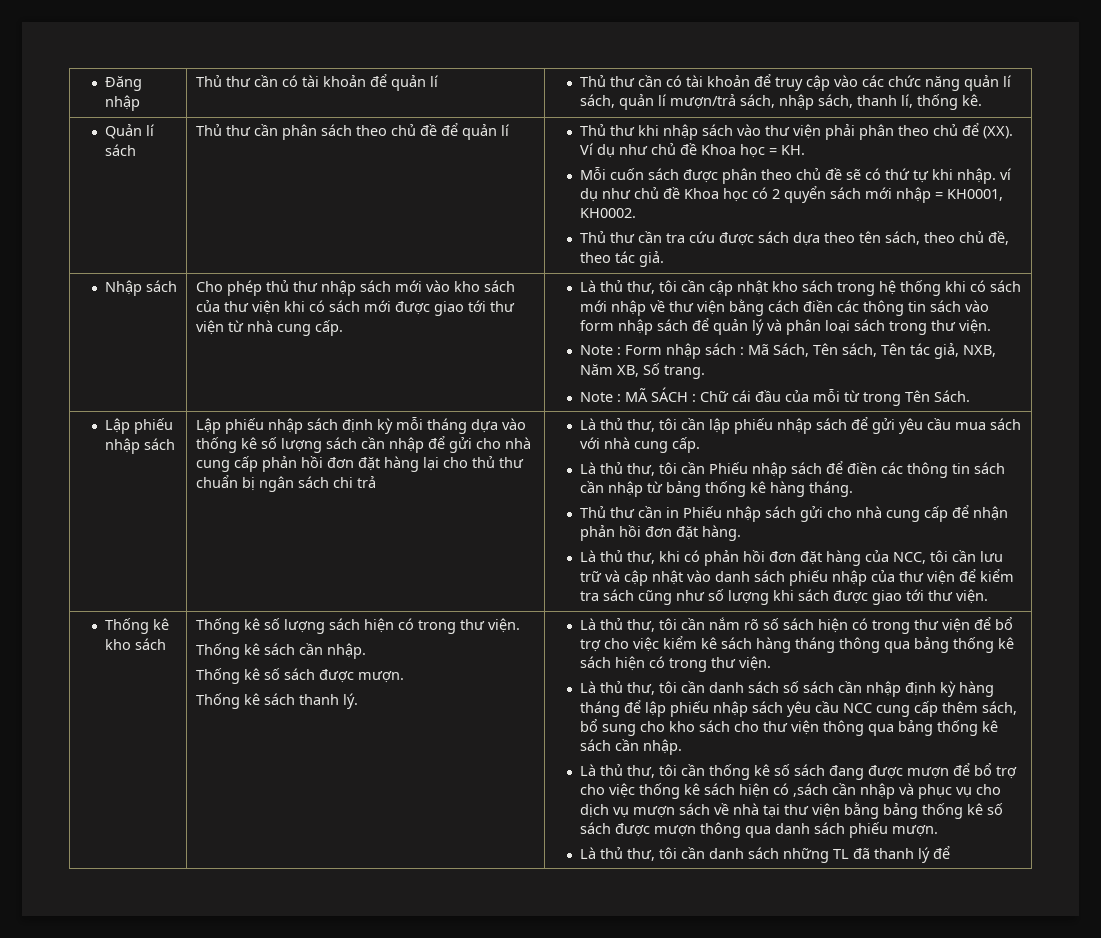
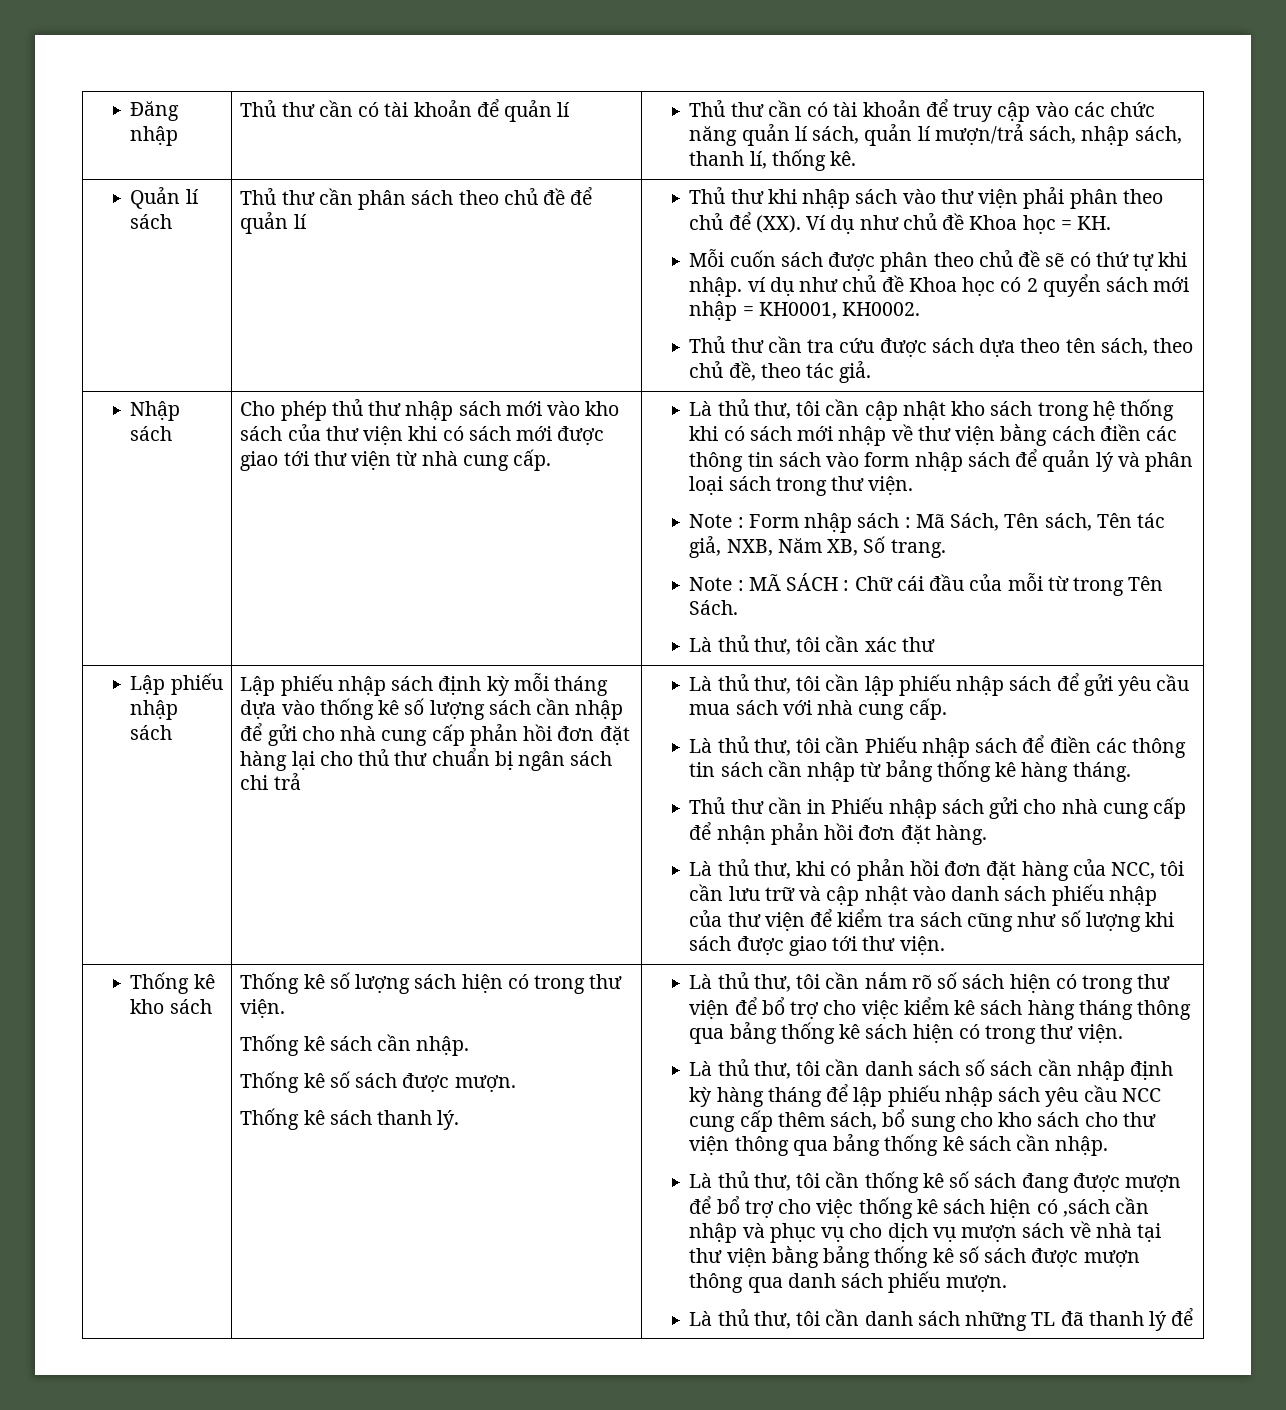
(970, 396) none -> [689,635,935,655] // Là thủ thư, tôi cần xác thư

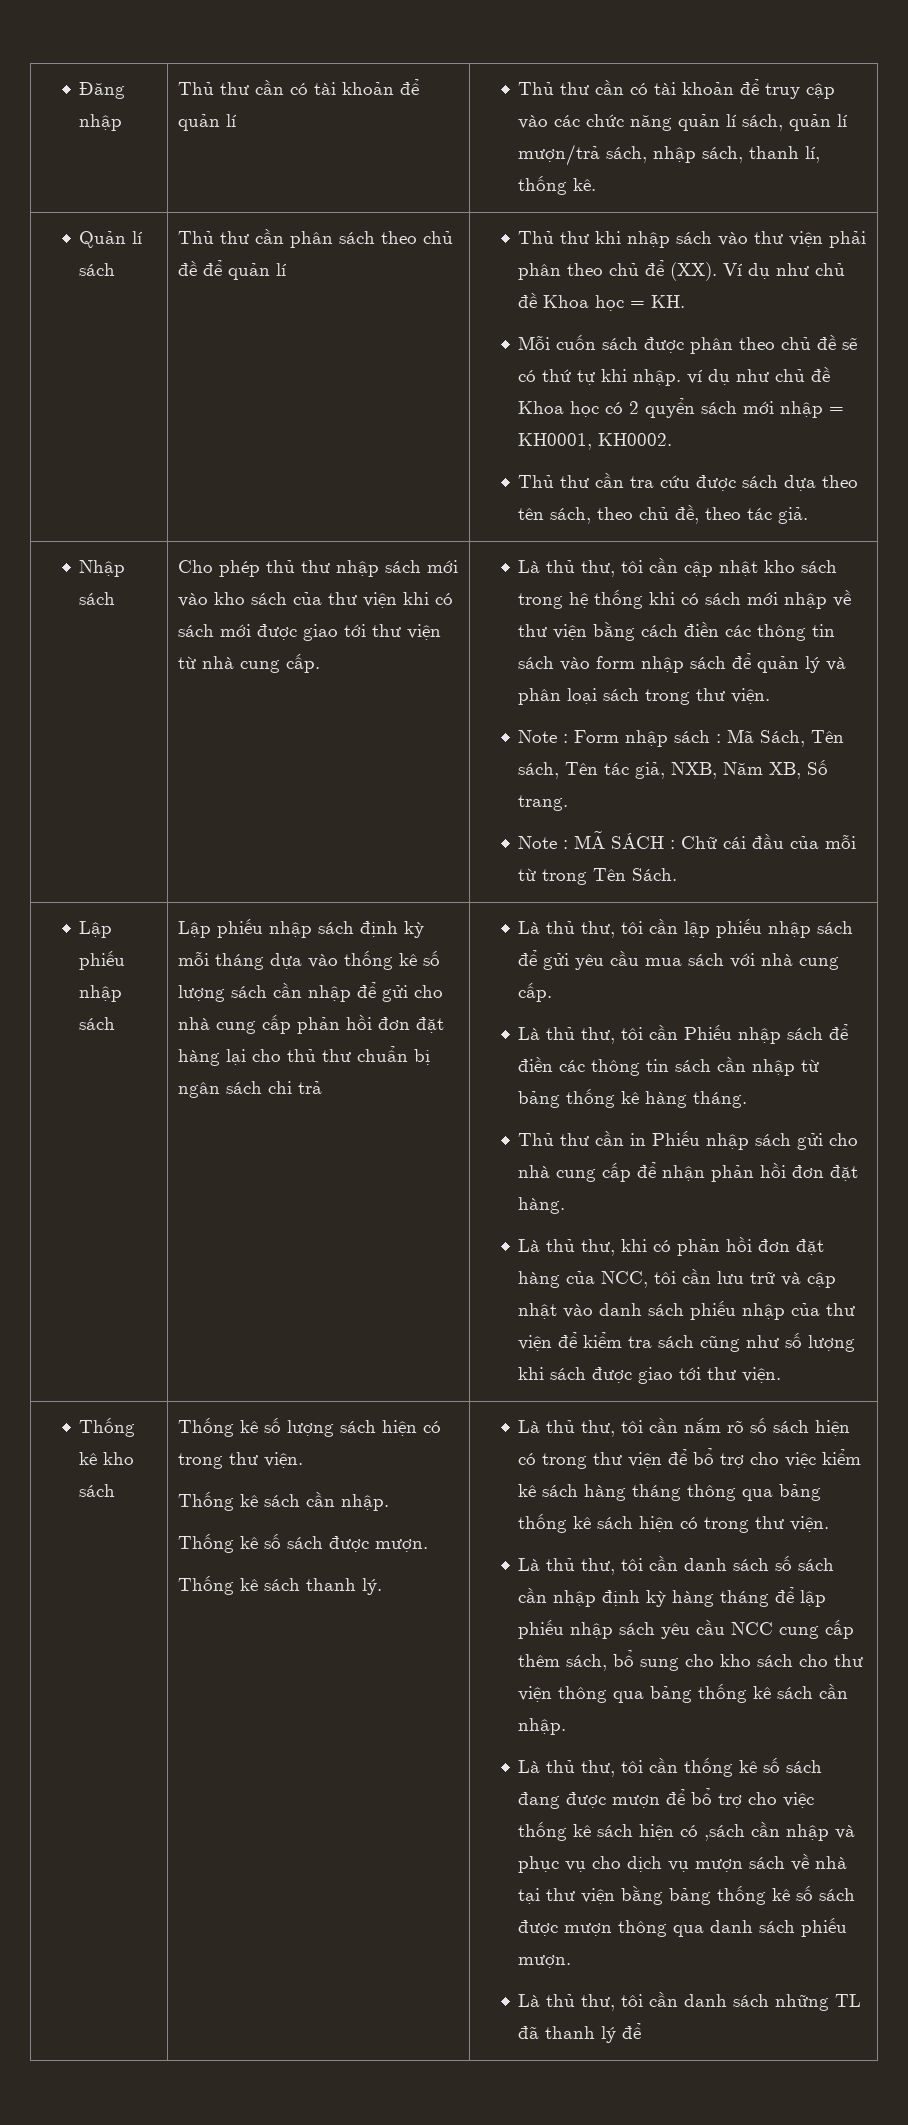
[689,635,935,655] // Là thủ thư, tôi cần xác thư -> (678, 874) none

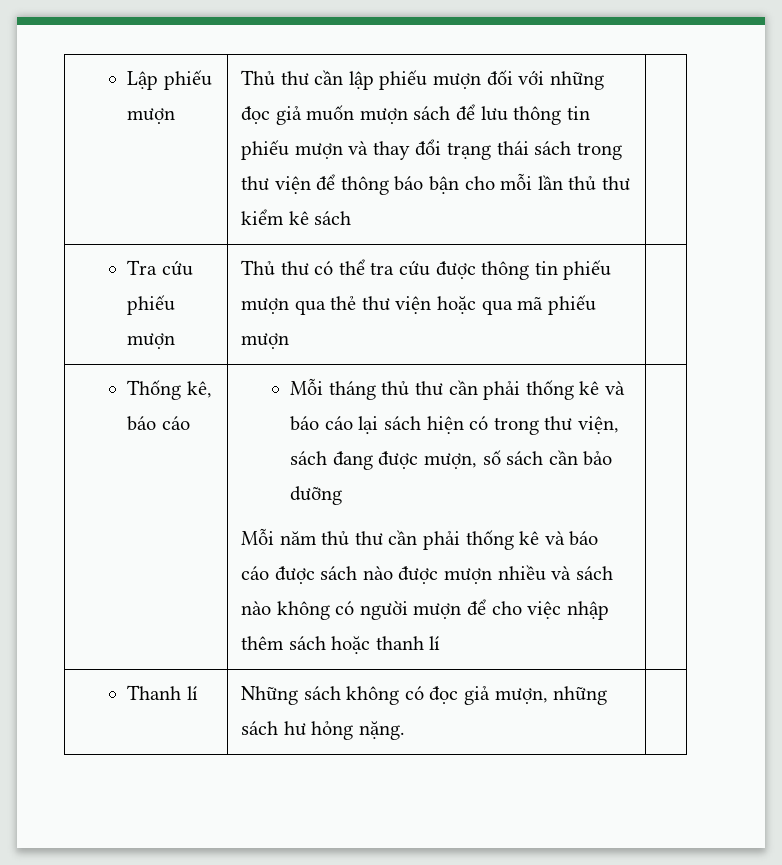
[79,82,126,99] [79,114,123,131] [177,79,419,95] [177,114,237,131] [518,79,836,99] [518,114,849,131] [518,144,821,166] [518,175,597,195] [79,231,144,248] [79,263,116,276] [177,228,453,248] [177,260,287,280] [518,231,867,248] [518,260,846,281] [518,292,686,311] [518,334,858,354] [518,366,831,386] [518,398,845,418] [518,433,673,450] [518,472,859,491] [518,504,809,524] [79,560,126,577] [79,592,116,605] [177,560,458,577] [177,592,453,608] [177,624,441,641] [177,653,320,673] [518,557,838,577] [518,589,852,609] [518,621,836,641] [518,653,847,673] [518,688,771,705] [518,729,845,747] [518,759,829,779] [518,795,569,811] [518,830,857,849] [518,868,678,885] [79,921,113,938] [79,950,126,970] [79,985,123,1002] [79,1017,116,1030] [177,918,424,938] [177,950,440,970] [177,982,443,1002] [177,1014,444,1034] [177,1046,430,1066] [177,1081,322,1098] [518,918,854,938] [518,950,840,970] [518,982,553,1002] [518,1024,849,1044] [518,1056,820,1076] [518,1088,748,1108] [518,1130,859,1150] [518,1162,859,1182] [518,1197,566,1214] [518,1236,825,1256] [518,1268,837,1288] [518,1300,856,1320] [518,1332,856,1352] [518,1367,782,1384] [79,1417,136,1437] [79,1452,135,1465] [79,1484,116,1497] [177,1417,441,1437] [177,1452,303,1469] [177,1491,389,1511] [177,1533,428,1553] [177,1575,382,1595] [518,1417,851,1437] [518,1448,862,1469] [518,1484,822,1501] [518,1513,830,1533] [518,1555,835,1575] [518,1587,827,1607] [518,1619,855,1639] [518,1650,864,1671] [518,1683,849,1703] [518,1718,567,1735] [518,1757,823,1777] [518,1788,815,1809] [518,1821,856,1841] [518,1853,848,1873] [518,1885,856,1905] [518,1917,848,1937] [518,1955,572,1968] [518,1991,862,2011] [518,2023,642,2043] Đăng nhập | Thủ thư cần có tài khoản để quản lí | Thủ thư cần có tài khoản để truy cập vào các chức năng quản lí sách, quản lí mượn/trả sách, nhập sách, thanh lí, thống kê. // Quản lí sách | Thủ thư cần phân sách theo chủ đề để quản lí | Thủ thư khi nhập sách vào thư viện phải phân theo chủ để (XX). Ví dụ như chủ đề Khoa học = KH. // Mỗi cuốn sách được phân theo chủ đề sẽ có thứ tự khi nhập. ví dụ như chủ đề Khoa học có 2 quyển sách mới nhập = KH0001, KH0002. // Thủ thư cần tra cứu được sách dựa theo tên sách, theo chủ đề, theo tác giả. // Nhập sách | Cho phép thủ thư nhập sách mới vào kho sách của thư viện khi có sách mới được giao tới thư viện từ nhà cung cấp. | Là thủ thư, tôi cần cập nhật kho sách trong hệ thống khi có sách mới nhập về thư viện bằng cách điền các thông tin sách vào form nhập sách để quản lý và phân loại sách trong thư viện. // Note : Form nhập sách : Mã Sách, Tên sách, Tên tác giả, NXB, Năm XB, Số trang. // Note : MÃ SÁCH : Chữ cái đầu của mỗi từ trong Tên Sách. // Lập phiếu nhập sách | Lập phiếu nhập sách định kỳ mỗi tháng dựa vào thống kê số lượng sách cần nhập để gửi cho nhà cung cấp phản hồi đơn đặt hàng lại cho thủ thư chuẩn bị ngân sách chi trả | Là thủ thư, tôi cần lập phiếu nhập sách để gửi yêu cầu mua sách với nhà cung cấp. // Là thủ thư, tôi cần Phiếu nhập sách để điền các thông tin sách cần nhập từ bảng thống kê hàng tháng. // Thủ thư cần in Phiếu nhập sách gửi cho nhà cung cấp để nhận phản hồi đơn đặt hàng. // Là thủ thư, khi có phản hồi đơn đặt hàng của NCC, tôi cần lưu trữ và cập nhật vào danh sách phiếu nhập của thư viện để kiểm tra sách cũng như số lượng khi sách được giao tới thư viện. // Thống kê kho sách | Thống kê số lượng sách hiện có trong thư viện. // Thống kê sách cần nhập. // Thống kê số sách được mượn. // Thống kê sách thanh lý. | Là thủ thư, tôi cần nắm rõ số sách hiện có trong thư viện để bổ trợ cho việc kiểm kê sách hàng tháng thông qua bảng thống kê sách hiện có trong thư viện. // Là thủ thư, tôi cần danh sách số sách cần nhập định kỳ hàng tháng để lập phiếu nhập sách yêu cầu NCC cung cấp thêm sách, bổ sung cho kho sách cho thư viện thông qua bảng thống kê sách cần nhập. // Là thủ thư, tôi cần thống kê số sách đang được mượn để bổ trợ cho việc thống kê sách hiện có ,sách cần nhập và phục vụ cho dịch vụ mượn sách về nhà tại thư viện bằng bảng thống kê số sách được mượn thông qua danh sách phiếu mượn. // Là thủ thư, tôi cần danh sách những TL đã thanh lý để -> [127,70,212,90] [127,108,176,125] [241,70,604,90] [241,104,590,125] [241,139,622,160] [241,173,630,195] [241,209,352,225] [127,260,193,276] [127,295,176,315] [127,333,176,350] [241,259,612,280] [241,295,596,315] [241,333,290,350] [127,380,212,400] [127,416,190,431] [290,378,625,400] [290,416,619,435] [290,450,613,470] [290,486,343,505] [241,528,599,550] [241,565,613,585] [241,599,609,620] [241,636,441,655] [127,685,198,700] [241,686,608,705] [241,721,405,740] Lập phiếu mượn | Thủ thư cần lập phiếu mượn đối với những đọc giả muốn mượn sách để lưu thông tin phiếu mượn và thay đổi trạng thái sách trong thư viện để thông báo bận cho mỗi lần thủ thư kiểm kê sách | // Tra cứu phiếu mượn | Thủ thư có thể tra cứu được thông tin phiếu mượn qua thẻ thư viện hoặc qua mã phiếu mượn | // Thống kê, báo cáo | Mỗi tháng thủ thư cần phải thống kê và báo cáo lại sách hiện có trong thư viện, sách đang được mượn, số sách cần bảo dưỡng // Mỗi năm thủ thư cần phải thống kê và báo cáo được sách nào được mượn nhiều và sách nào không có người mượn để cho việc nhập thêm sách hoặc thanh lí | // Thanh lí | Những sách không có đọc giả mượn, những sách hư hỏng nặng. |

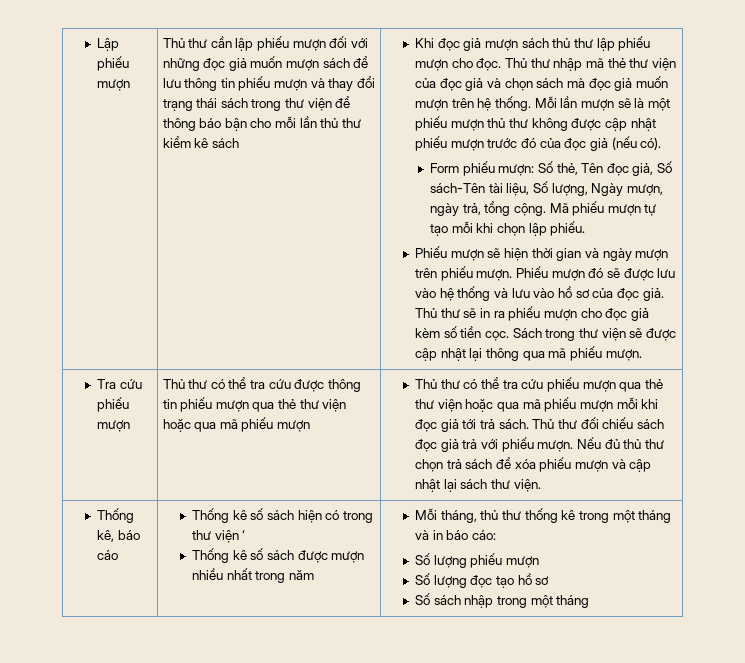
(352, 218) none -> [415,36,651,51] [415,58,676,71] [415,76,668,91] [415,96,670,111] [415,116,656,131] [415,136,662,151] [429,161,673,176] [429,181,663,196] [429,201,657,216] [429,221,586,236] [415,246,669,261] [415,266,676,281] [415,286,664,301] [415,306,649,321] [415,326,676,341] [415,346,642,361] Khi đọc giả mượn sách thủ thư lập phiếu mượn cho đọc. Thủ thư nhập mã thẻ thư viện của đọc giả và chọn sách mà đọc giả muốn mượn trên hệ thống. Mỗi lần mượn sẽ là một phiếu mượn thủ thư không được cập nhật phiếu mượn trước đó của đọc giả (nếu có). // Form phiếu mượn: Số thẻ, Tên đọc giả, Số sách-Tên tài liệu, Số lượng, Ngày mượn, ngày trả, tổng cộng. Mã phiếu mượn tự tạo mỗi khi chọn lập phiếu. // Phiếu mượn sẽ hiện thời gian và ngày mượn trên phiếu mượn. Phiếu mượn đó sẽ được lưu vào hệ thống và lưu vào hồ sơ của đọc giả. Thủ thư sẽ in ra phiếu mượn cho đọc giả kèm số tiền cọc. Sách trong thư viện sẽ được cập nhật lại thông qua mã phiếu mượn.
[127,380,212,400] [127,416,190,431] [290,378,625,400] [290,416,379,435] // Thống kê, báo cáo | Mỗi tháng thủ thư cần phải thống kê và báo cáo lại -> [415,377,663,392] [415,397,659,412] [415,417,664,432] [415,437,664,452] [415,457,652,472] [415,479,541,492] [97,508,135,523] [97,530,140,542] [97,550,119,560] [192,508,264,523] Thủ thư có thể tra cứu phiếu mượn qua thẻ thư viện hoặc qua mã phiếu mượn mỗi khi đọc giả tới trả sách. Thủ thư đối chiếu sách đọc giả trả với phiếu mượn. Nếu đủ thủ thư chọn trả sách để xóa phiếu mượn và cập nhật lại sách thư viện. // Thống kê, báo cáo | Thống kê số
[577,416,619,435] [290,450,613,470] [290,486,343,505] [241,528,599,550] [241,565,613,585] [241,599,609,620] [241,636,441,655] [127,685,198,700] [241,686,608,705] [241,721,405,740] viện, sách đang được mượn, số sách cần bảo dưỡng // Mỗi năm thủ thư cần phải thống kê và báo cáo được sách nào được mượn nhiều và sách nào không có người mượn để cho việc nhập thêm sách hoặc thanh lí | // Thanh lí | Những sách không có đọc giả mượn, những sách hư hỏng nặng. | -> [214,530,246,543] [192,548,365,563] [192,568,315,583] [415,508,672,523] [415,530,497,540] [415,553,540,568] [415,573,550,588] [415,593,590,608] viện ‘ // Thống kê số sách được mượn nhiều nhất trong năm | Mỗi tháng, thủ thư thống kê trong một tháng và in báo cáo: // Số lượng phiếu mượn // Số lượng đọc tạo hồ sơ // Số sách nhập trong một tháng

